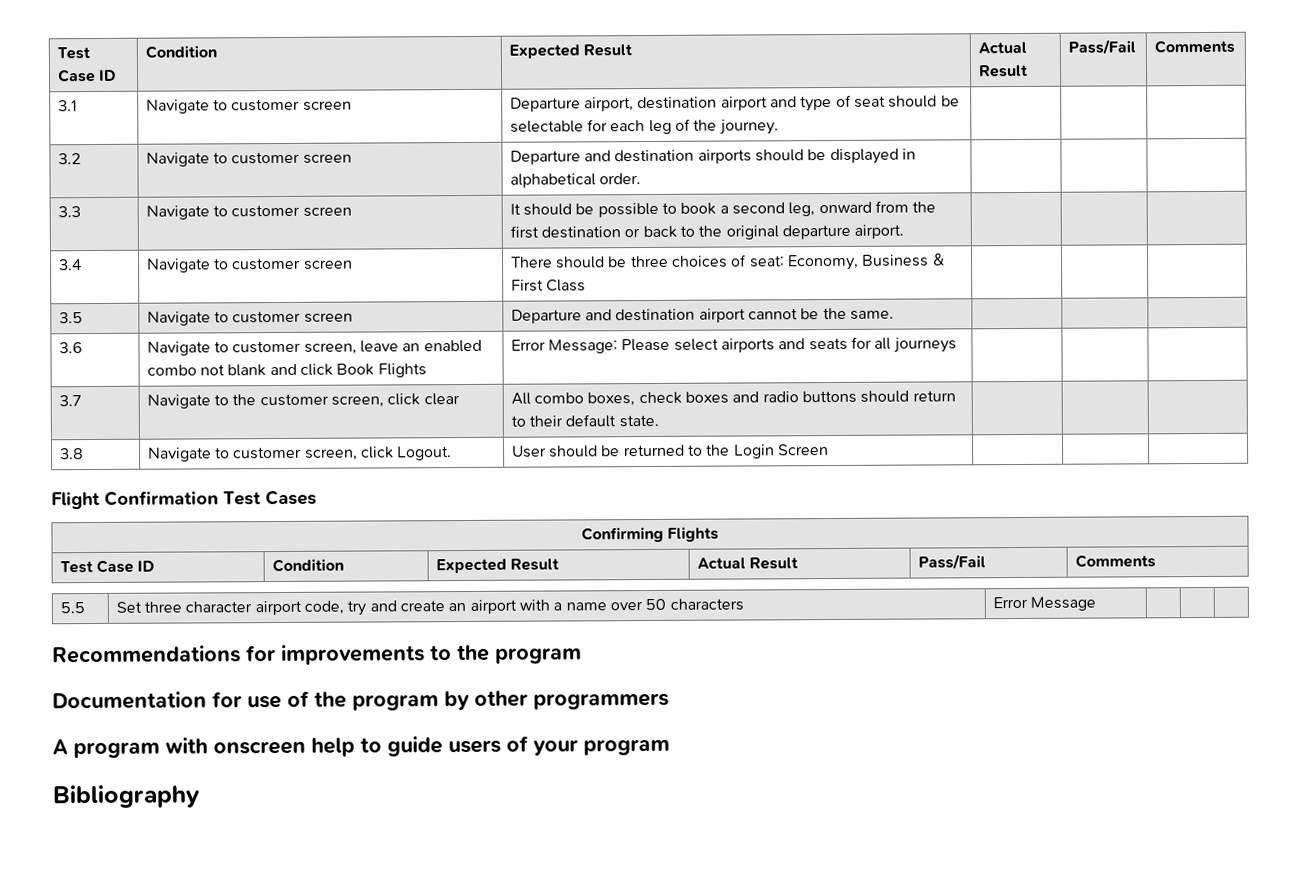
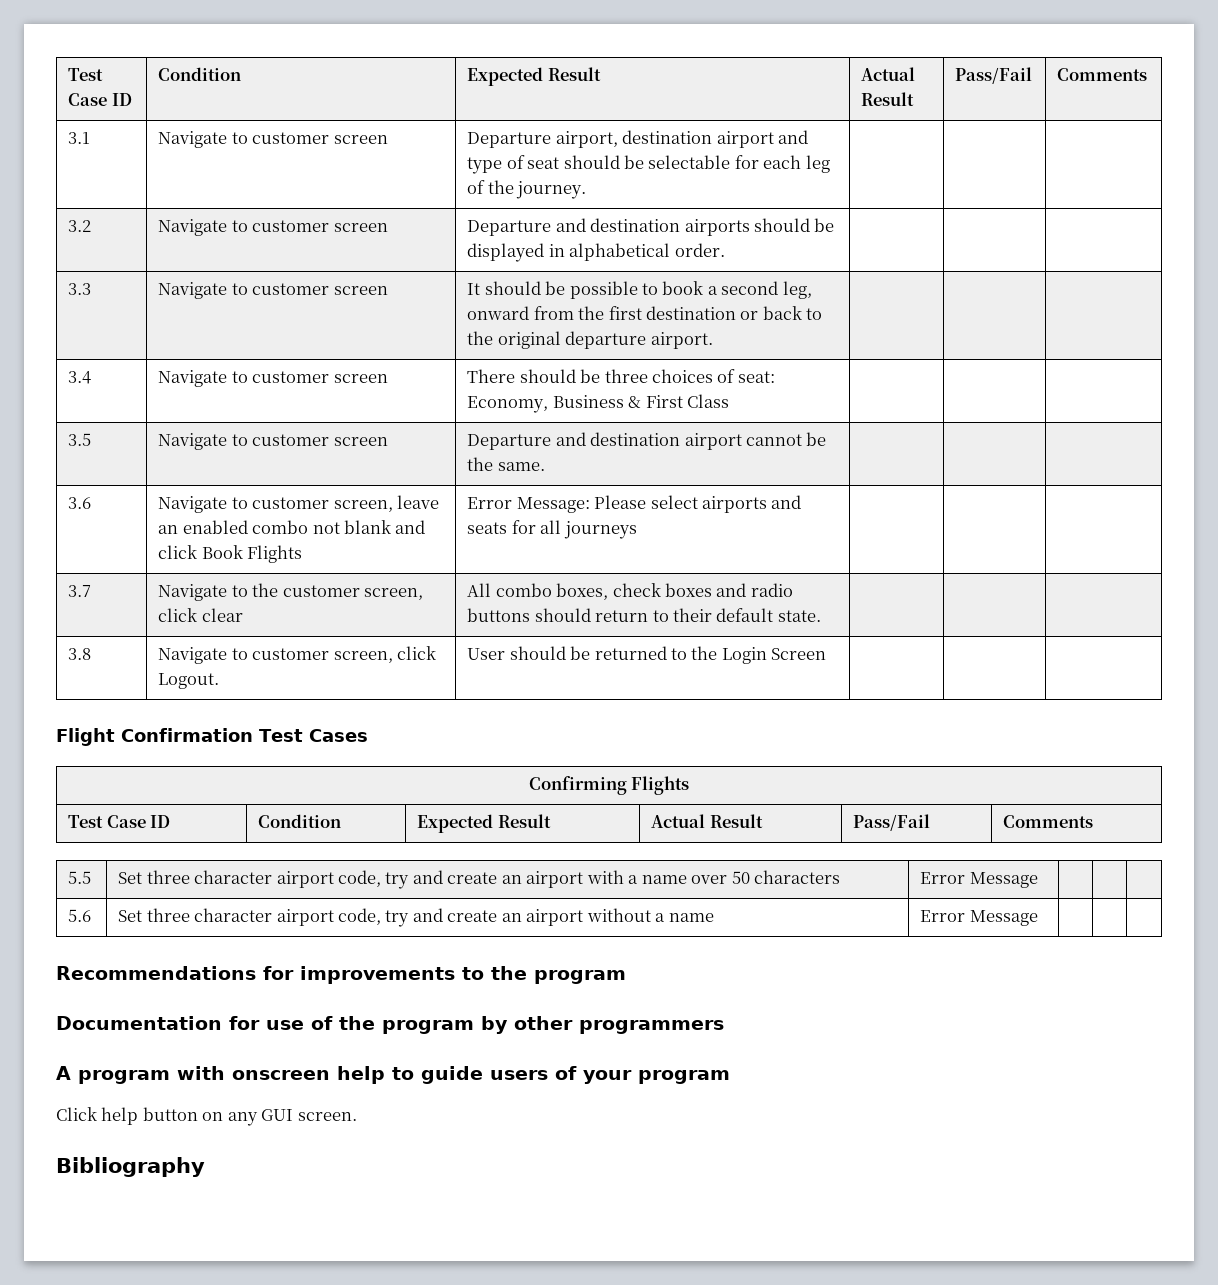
(1097, 603) none -> [68,909,92,922] [118,908,714,927] [920,910,1038,926] // 5.6 | Set three character airport code, try and create an airport without a name | Error Message | | |
(670, 747) none -> [56,1107,357,1126] // Click help button on any GUI screen.

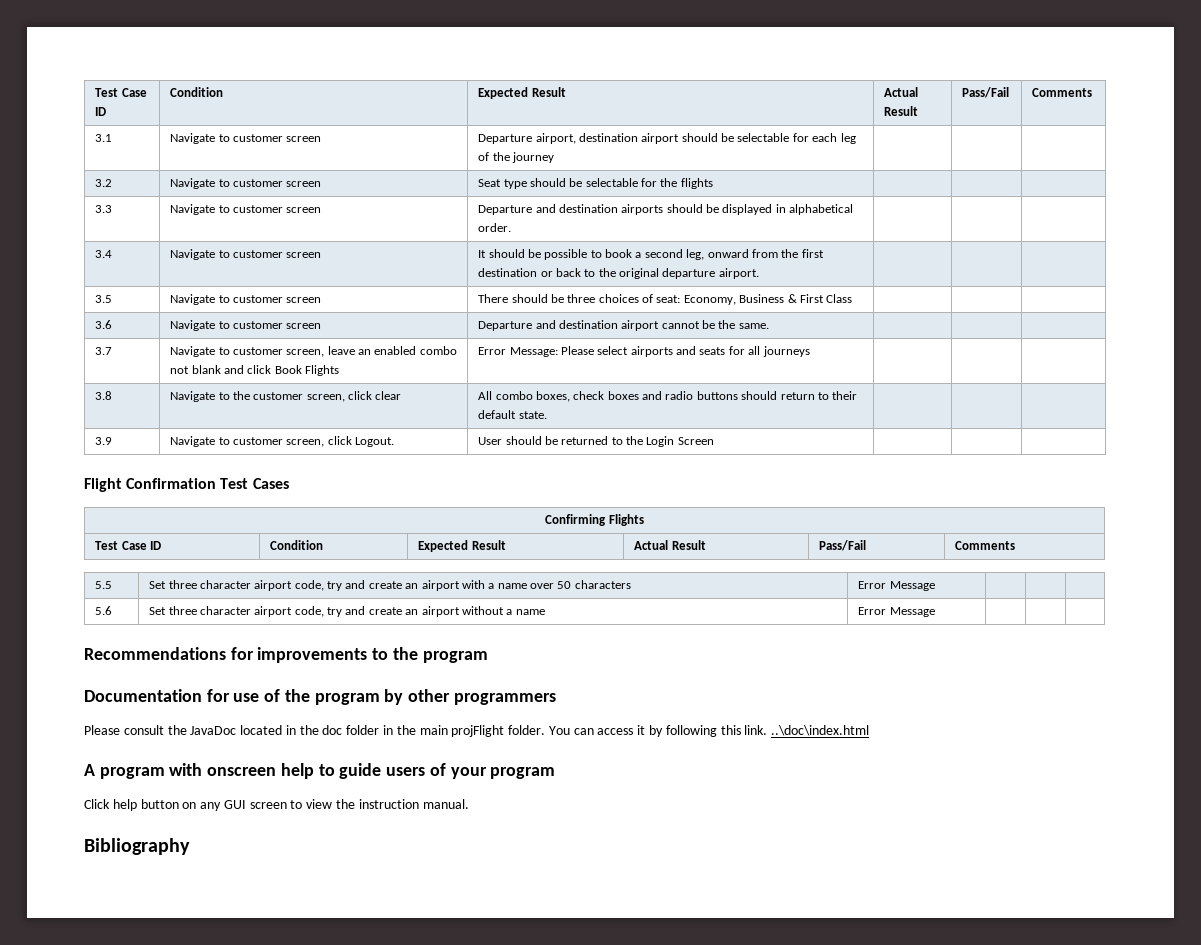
[777,130,808,144] [467,155,560,174] and type of seat -> (680, 138) none
[516,181,587,199] journey. -> [511,152,554,163] journey
(388, 227) none -> [478,178,713,189] [95,205,113,213] [170,204,322,215] | Seat type should be selectable for the flights | | | // 3.3 | Navigate to customer screen
[68,283,92,295] 3.3 -> [95,250,113,258] 3.4
[68,371,92,384] 3.4 -> [95,295,113,303] 3.5
[68,433,92,446] 3.5 -> [95,320,113,329] 3.6
[68,497,92,509] 3.6 -> [95,347,113,355] 3.7
[68,585,92,597] 3.7 -> [95,391,113,400] 3.8
[68,648,92,660] 3.8 -> [95,437,113,445] 3.9
(724, 1027) none -> [84,725,870,737] // Please consult the JavaDoc located in the doc folder in the main projFlight folder. You can access it by following this link. ..\doc\index.html
[297,1112,357,1121] screen. -> [249,799,469,809] screen to view the instruction manual.

